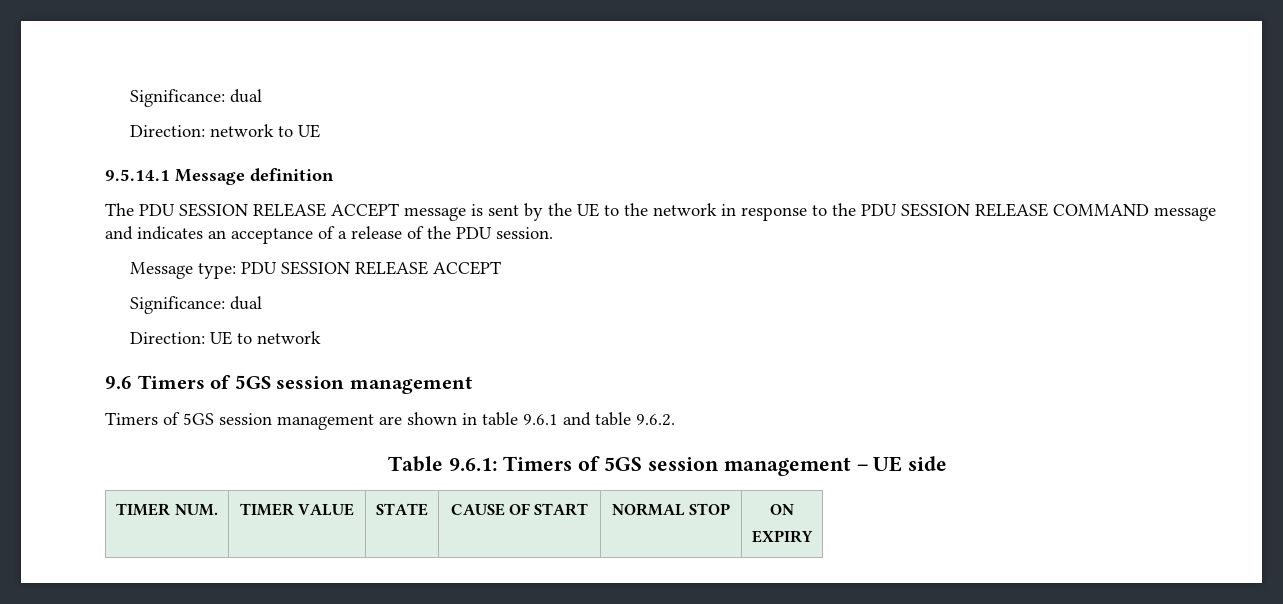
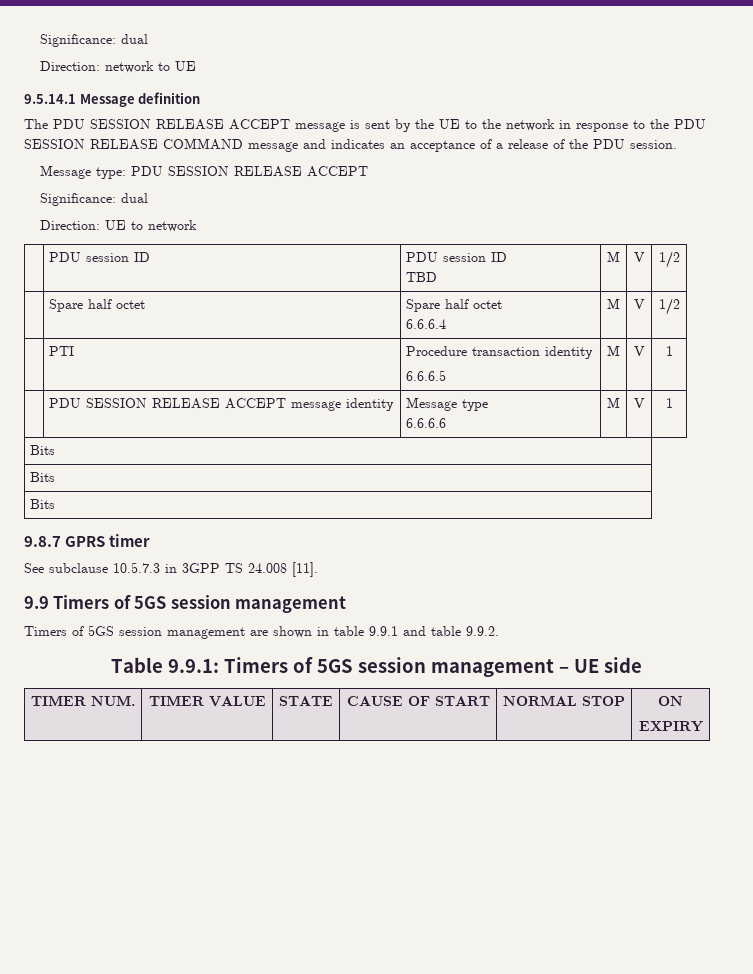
[105,376,132,389] // 9.6 -> [49,252,151,262] [406,252,508,262] [406,272,438,282] [607,251,620,262] [633,252,645,262] [658,251,680,268] [49,299,146,312] [406,299,503,312] [406,319,447,329] [607,298,620,309] [633,299,645,309] [658,298,680,315] [49,346,75,356] [406,346,594,359] [406,370,447,381] [607,345,620,356] [633,346,645,356] [665,346,673,356] [49,398,395,411] [406,397,489,411] [406,418,447,428] [607,397,620,408] [633,398,645,408] [665,398,673,408] [30,445,56,455] [30,472,56,482] [30,499,56,509] [24,534,151,547] [24,562,318,577] [24,596,49,609] // | PDU session ID | PDU session ID // TBD | M | V | 1/2 // | Spare half octet | Spare half octet // 6.6.6.4 | M | V | 1/2 // | PTI | Procedure transaction identity // 6.6.6.5 | M | V | 1 // | PDU SESSION RELEASE ACCEPT message identity | Message type // 6.6.6.6 | M | V | 1 // Bits // Bits // Bits // 9.8.7 GPRS timer // See subclause 10.5.7.3 in 3GPP TS 24.008 [11]. // 9.9
[523,414,558,425] 9.6.1 -> [369,626,398,636] 9.9.1
[636,414,675,426] 9.6.2. -> [466,626,499,636] 9.9.2.
[448,458,498,471] 9.6.1: -> [168,659,220,673] 9.9.1:

